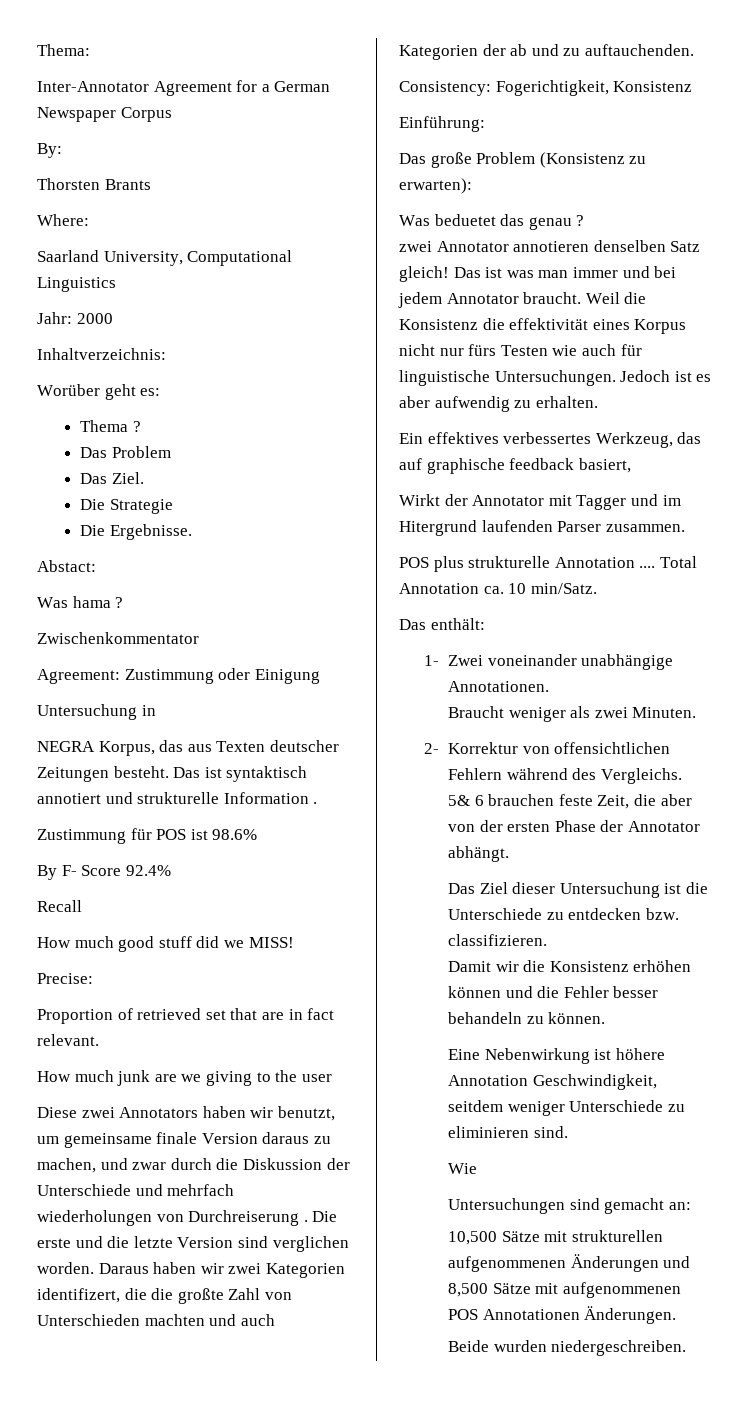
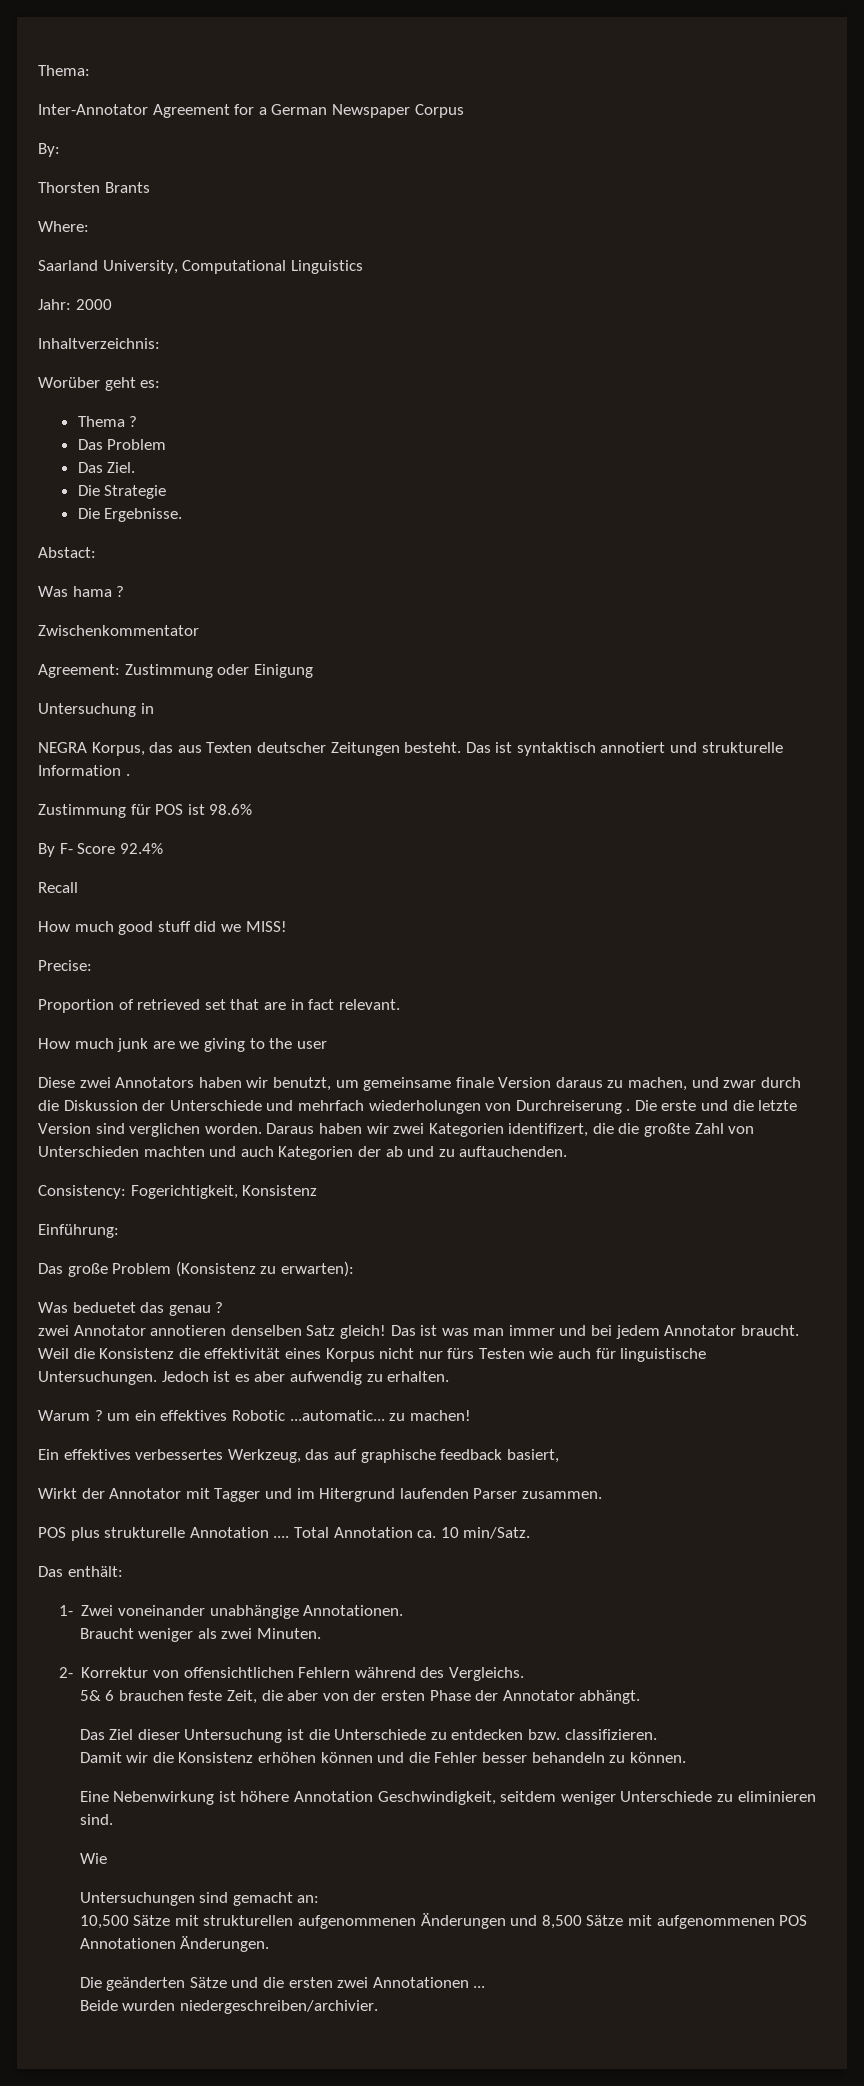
(598, 402) none -> [38,1410,471,1421] // Warum ? um ein effektives Robotic ...automatic... zu machen!
(677, 1315) none -> [79,1977,486,1991] // Die geänderten Sätze und die ersten zwei Annotationen ...
[551,1340,687,1356] niedergeschreiben. -> [179,2000,378,2014] niedergeschreiben/archivier.

